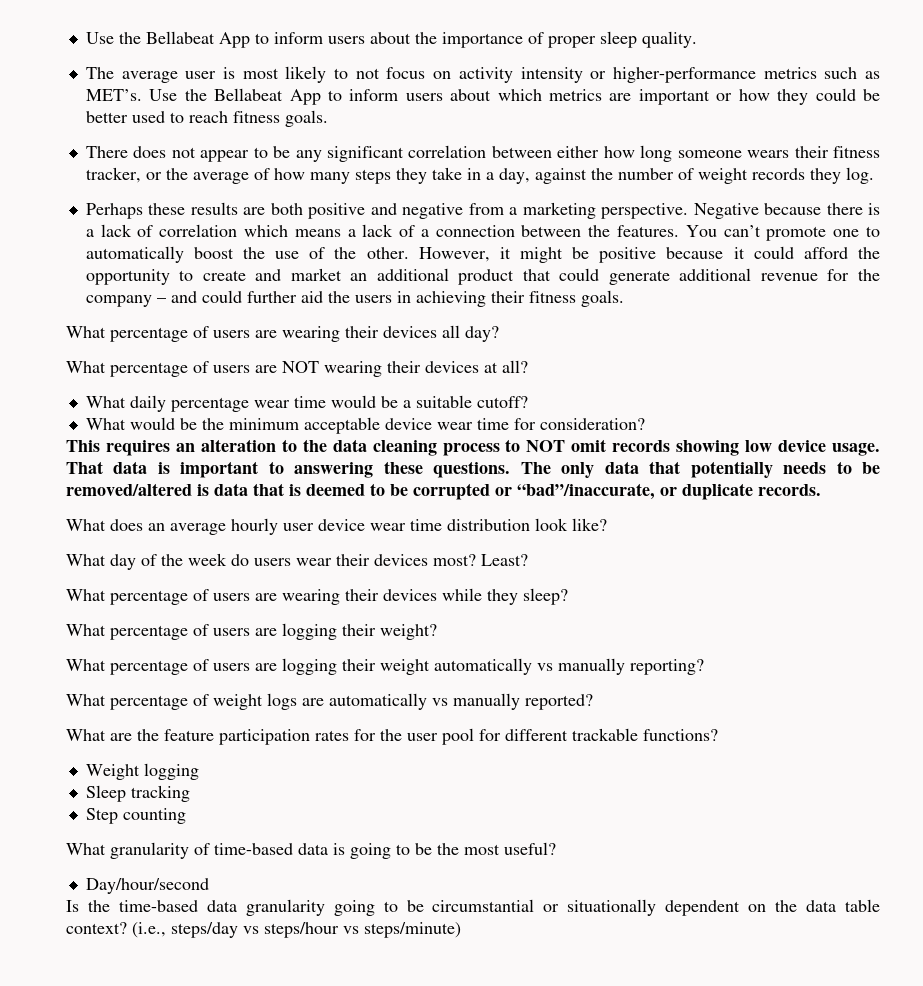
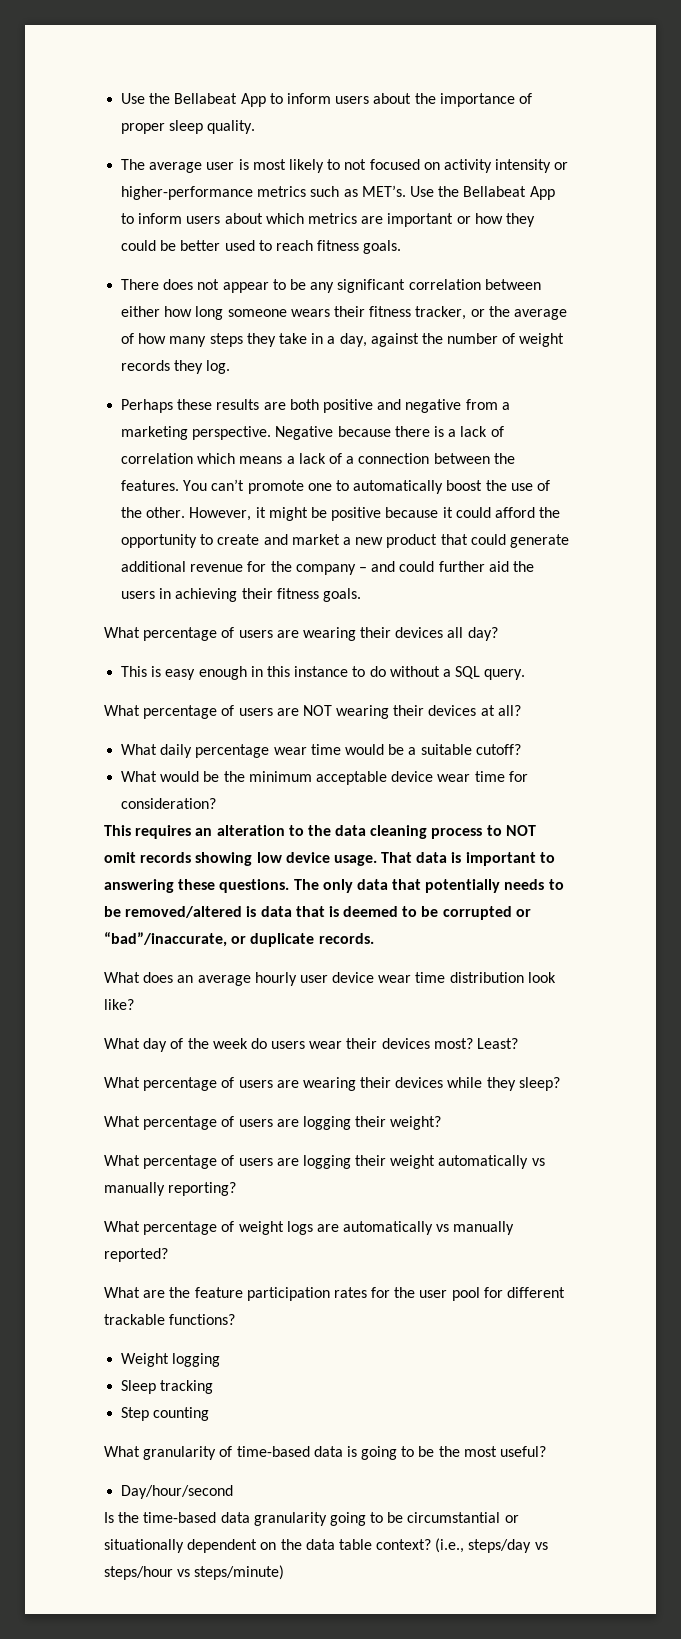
[386,67,426,79] focus -> [369,159,420,170] focused
[350,268,449,281] an additional -> [342,537,384,545] a new
(499, 334) none -> [121,666,526,680] // This is easy enough in this instance to do without a SQL query.

